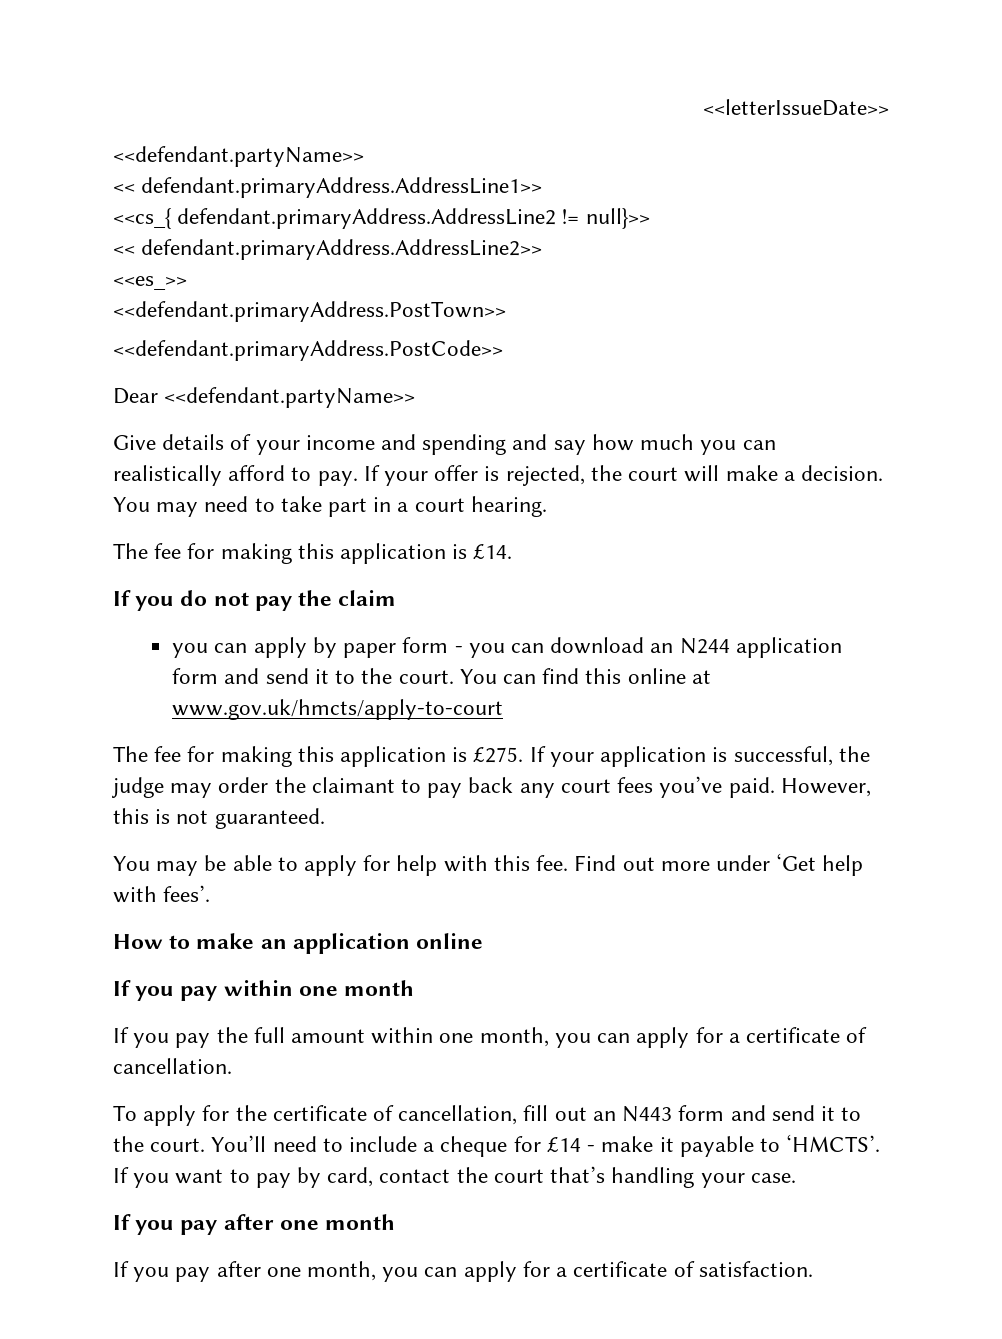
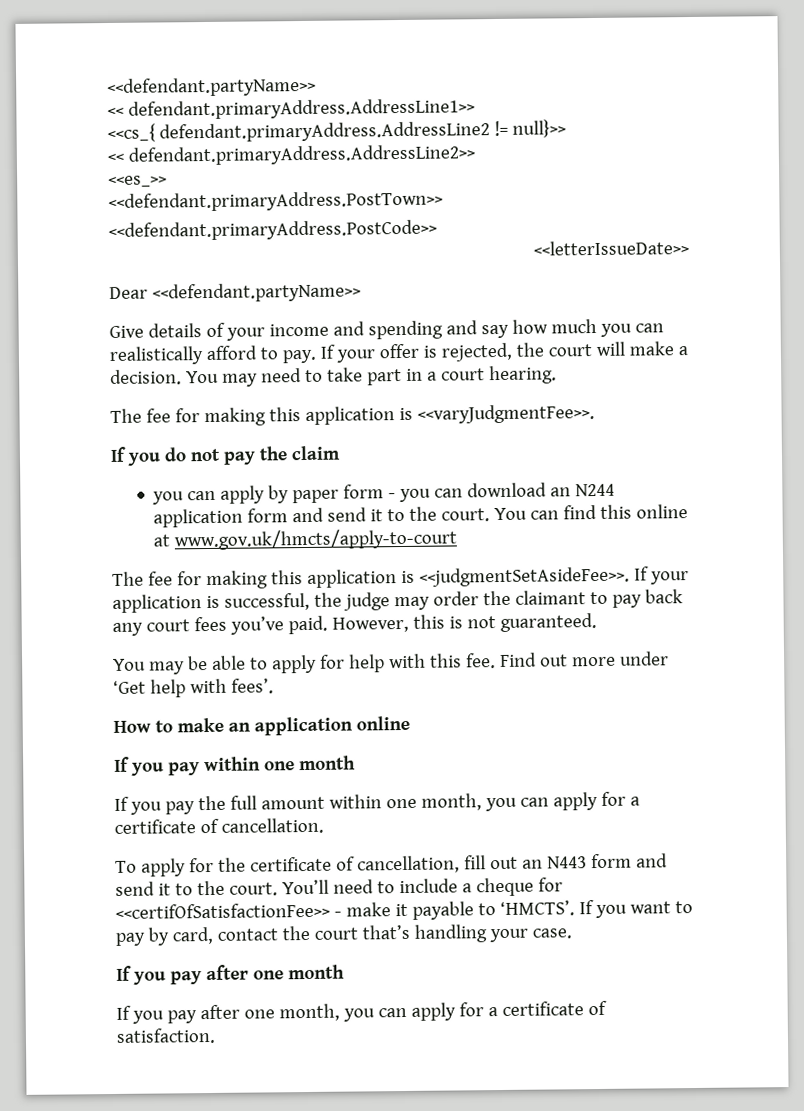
[703,99,889,116] <<letterIssueDate>> // -> (107, 87) none
(503, 350) none -> [533,240,689,256] // <<letterIssueDate>>
[473,544,513,559] £14. -> [416,404,595,424] <<varyJudgmentFee>>.
[473,747,524,763] £275. -> [418,566,630,587] <<judgmentSetAsideFee>>.
[546,1137,581,1152] £14 -> [115,902,330,919] <<certifOfSatisfactionFee>>

